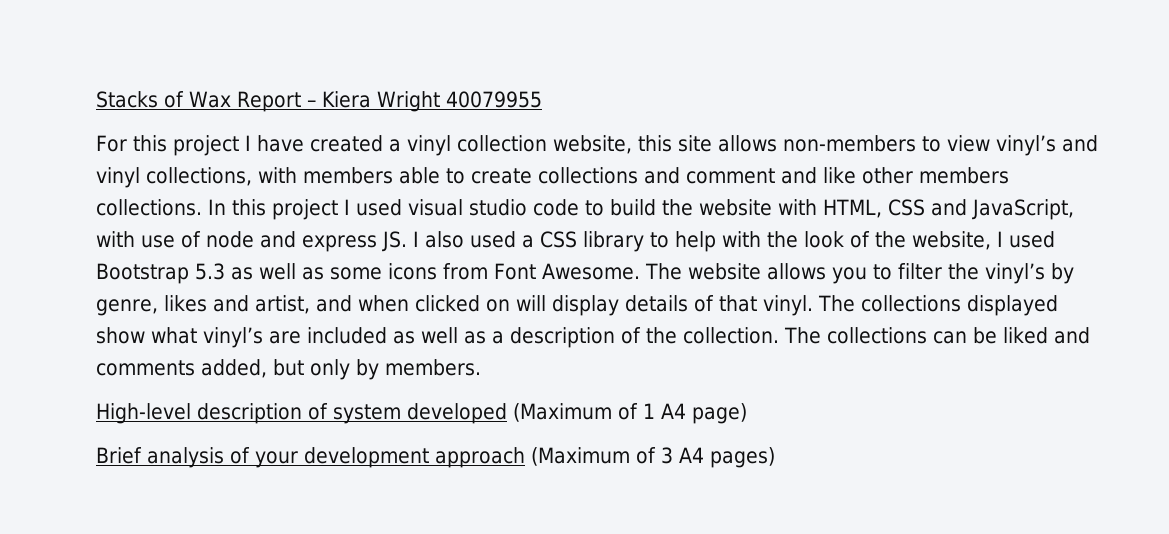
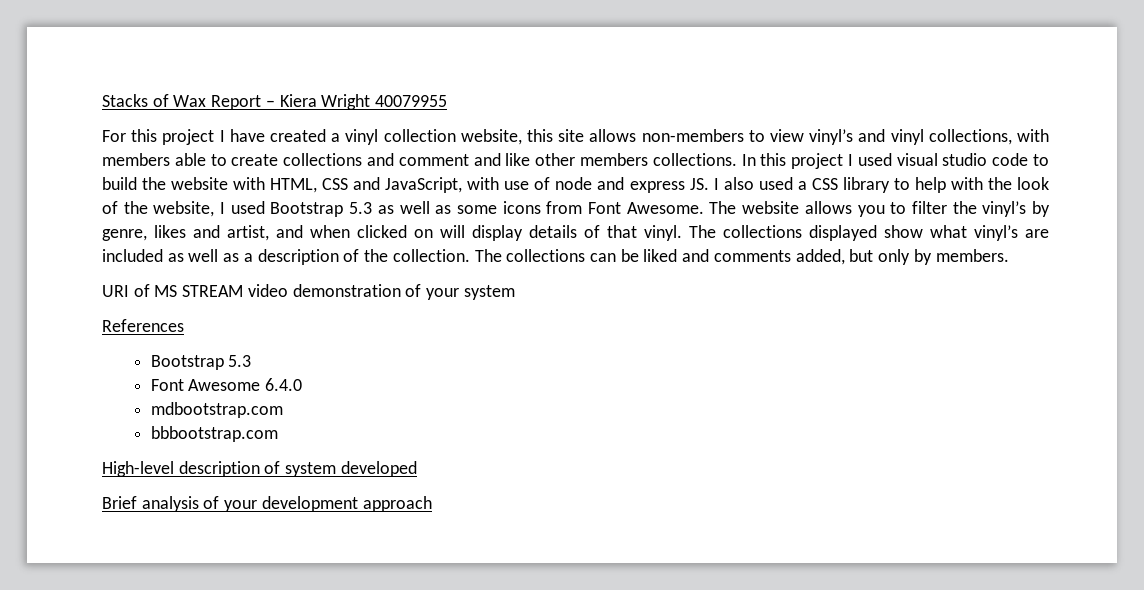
(481, 367) none -> [102,284,515,300] [102,319,184,332] [150,355,252,370] [150,378,303,391] [150,402,283,418] [150,426,278,442] // URI of MS STREAM video demonstration of your system // References // Bootstrap 5.3 // Font Awesome 6.4.0 // mdbootstrap.com // bbbootstrap.com
[513,403,747,424] (Maximum of 1 A4 page) -> (417, 469) none
[531,447,775,468] (Maximum of 3 A4 pages) -> (432, 504) none

